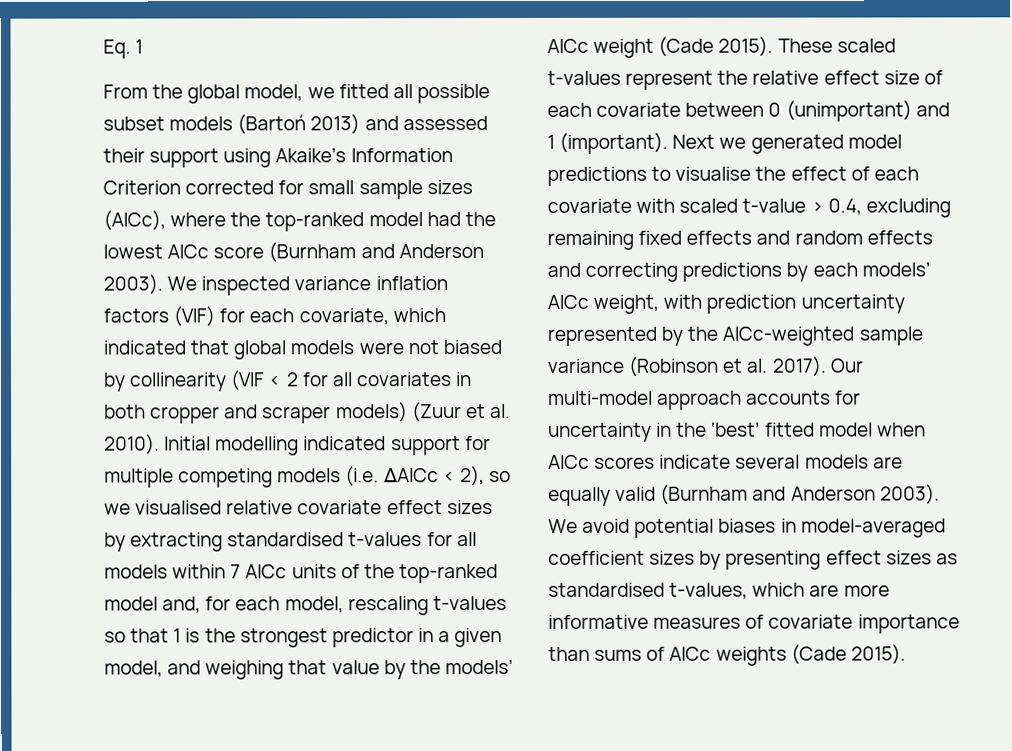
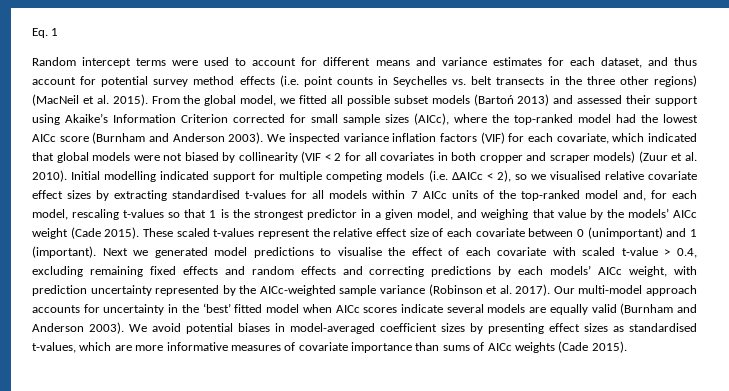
(144, 46) none -> [32,57,697,68] [32,75,697,87] [32,94,148,106] Random intercept terms were used to account for different means and variance estimates for each dataset, and thus account for potential survey method effects (i.e. point counts in Seychelles vs. belt transects in the three other regions) (MacNeil et al. 2015).

